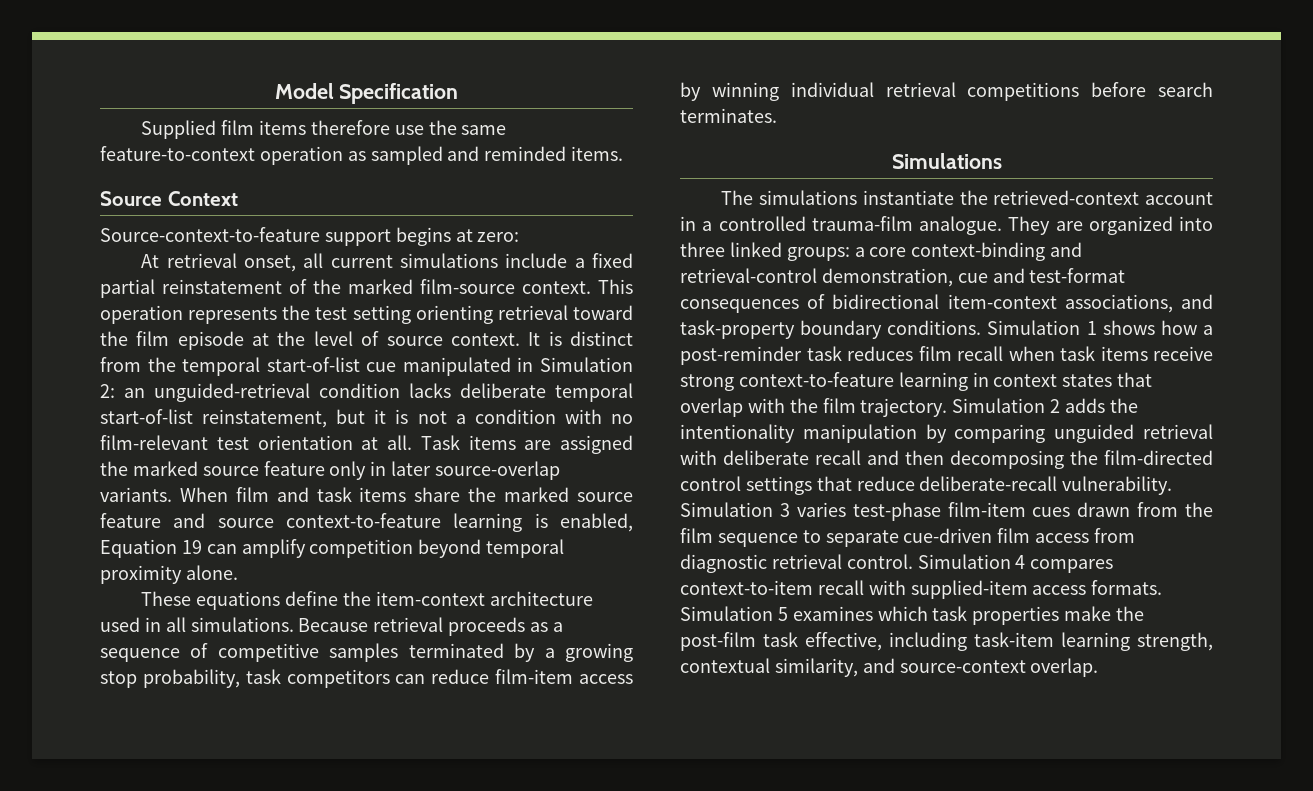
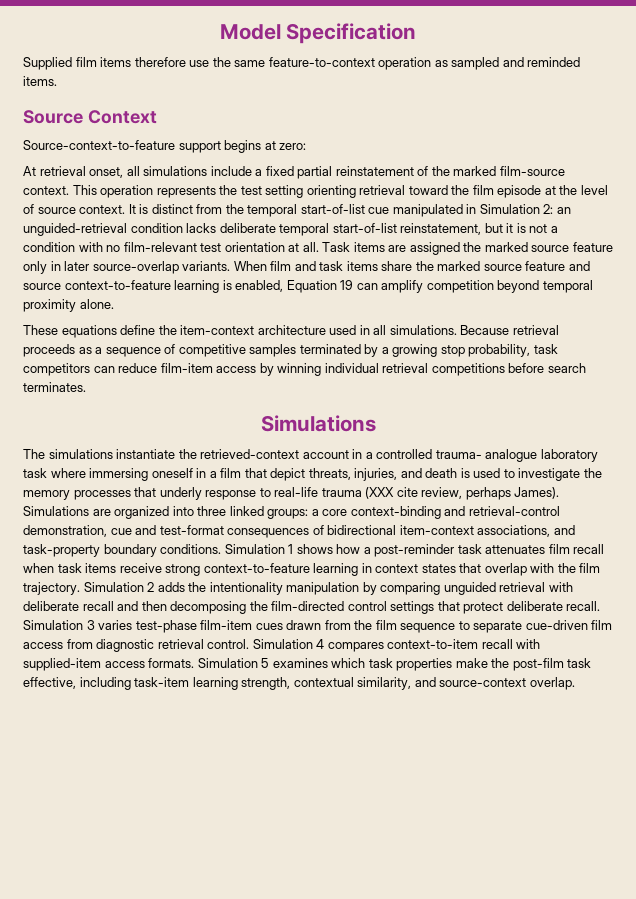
[330,255,393,268] current -> (140, 171) none
[811,216,1051,235] trauma-film analogue. They -> [435,449,598,462] [23,468,602,481] [23,487,560,500] [23,506,89,516] trauma- analogue laboratory task where immersing oneself in a film that depict threats, injuries, and death is used to investigate the memory processes that underly response to real-life trauma (XXX cite review, perhaps James). Simulations
[847,346,913,361] reduces -> [485,545,546,554] attenuates
[856,476,1173,495] reduce deliberate-recall vulnerability. -> [463,601,601,614] protect deliberate recall.

